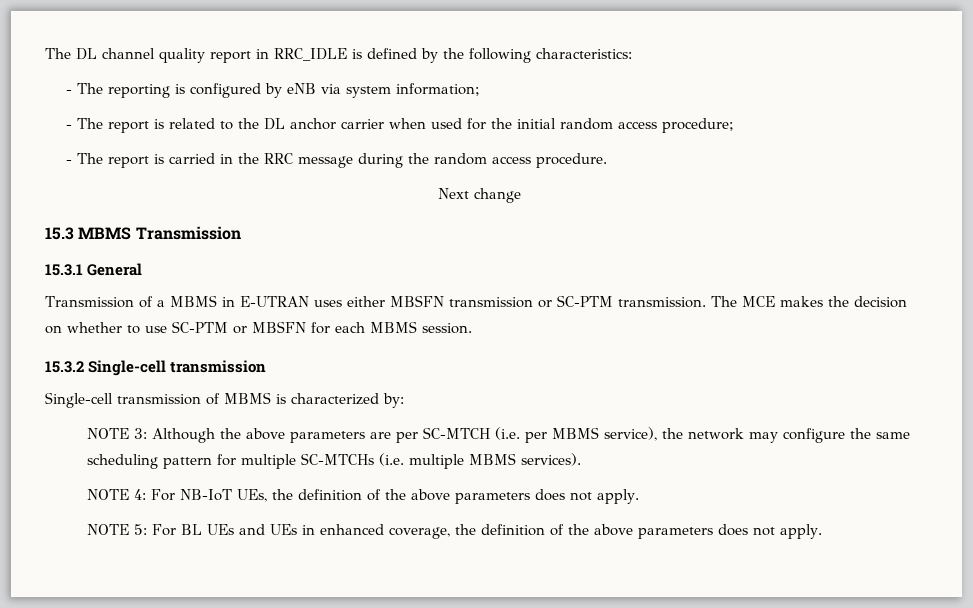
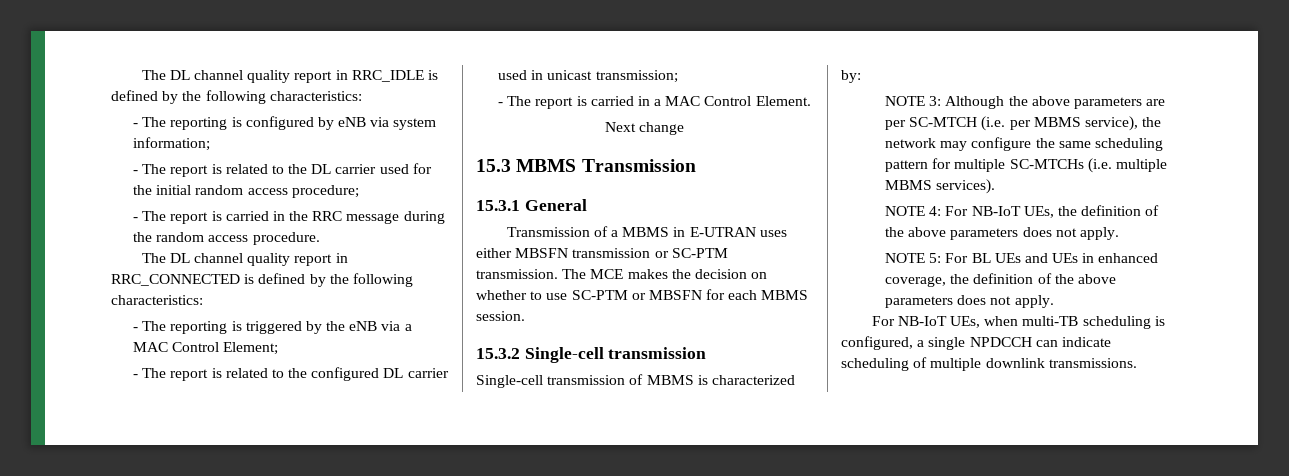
[290,118,427,130] anchor carrier when -> [335,164,377,174] carrier
(608, 160) none -> [141,253,348,266] [111,273,413,287] [111,295,203,305] [132,321,412,334] [132,342,279,355] [132,367,449,381] [497,70,678,83] [497,96,811,109] // The DL channel quality report in RRC_CONNECTED is defined by the following characteristics: // - The reporting is triggered by the eNB via a MAC Control Element; // - The report is related to the configured DL carrier used in unicast transmission; // - The report is carried in a MAC Control Element.
(823, 531) none -> [871,316,1165,329] [841,336,1111,350] [841,357,1137,371] // For NB-IoT UEs, when multi-TB scheduling is configured, a single NPDCCH can indicate scheduling of multiple downlink transmissions.

